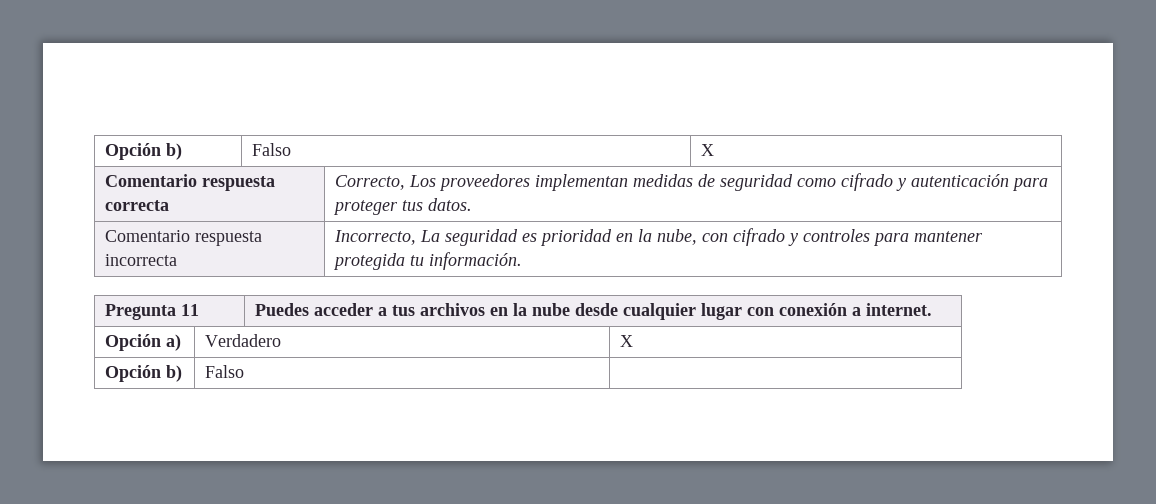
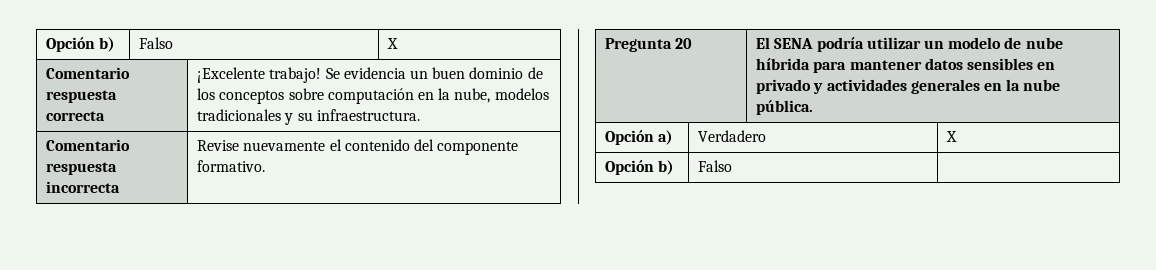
[334,173,1048,191] [332,198,472,215] [104,230,262,246] [104,254,177,266] [333,228,983,246] [332,252,522,270] [104,304,199,320] [254,303,932,320] Correcto, Los proveedores implementan medidas de seguridad como cifrado y autenticación para proteger tus datos. // Comentario respuesta incorrecta | Incorrecto, La seguridad es prioridad en la nube, con cifrado y controles para mantener protegida tu información. // Pregunta 11 | Puedes acceder a tus archivos en la nube desde cualquier lugar con conexión a internet. -> [197,67,543,83] [197,88,549,104] [197,109,420,125] [46,139,131,151] [46,162,118,175] [46,181,121,193] [197,139,519,155] [197,160,266,172] [605,38,693,52] [756,37,1063,52] [756,58,1056,73] [756,79,1061,94] [756,100,814,115] ¡Excelente trabajo! Se evidencia un buen dominio de los conceptos sobre computación en la nube, modelos tradicionales y su infraestructura. // Comentario respuesta incorrecta | Revise nuevamente el contenido del componente formativo. // Pregunta 20 | El SENA podría utilizar un modelo de nube híbrida para mantener datos sensibles en privado y actividades generales en la nube pública.

